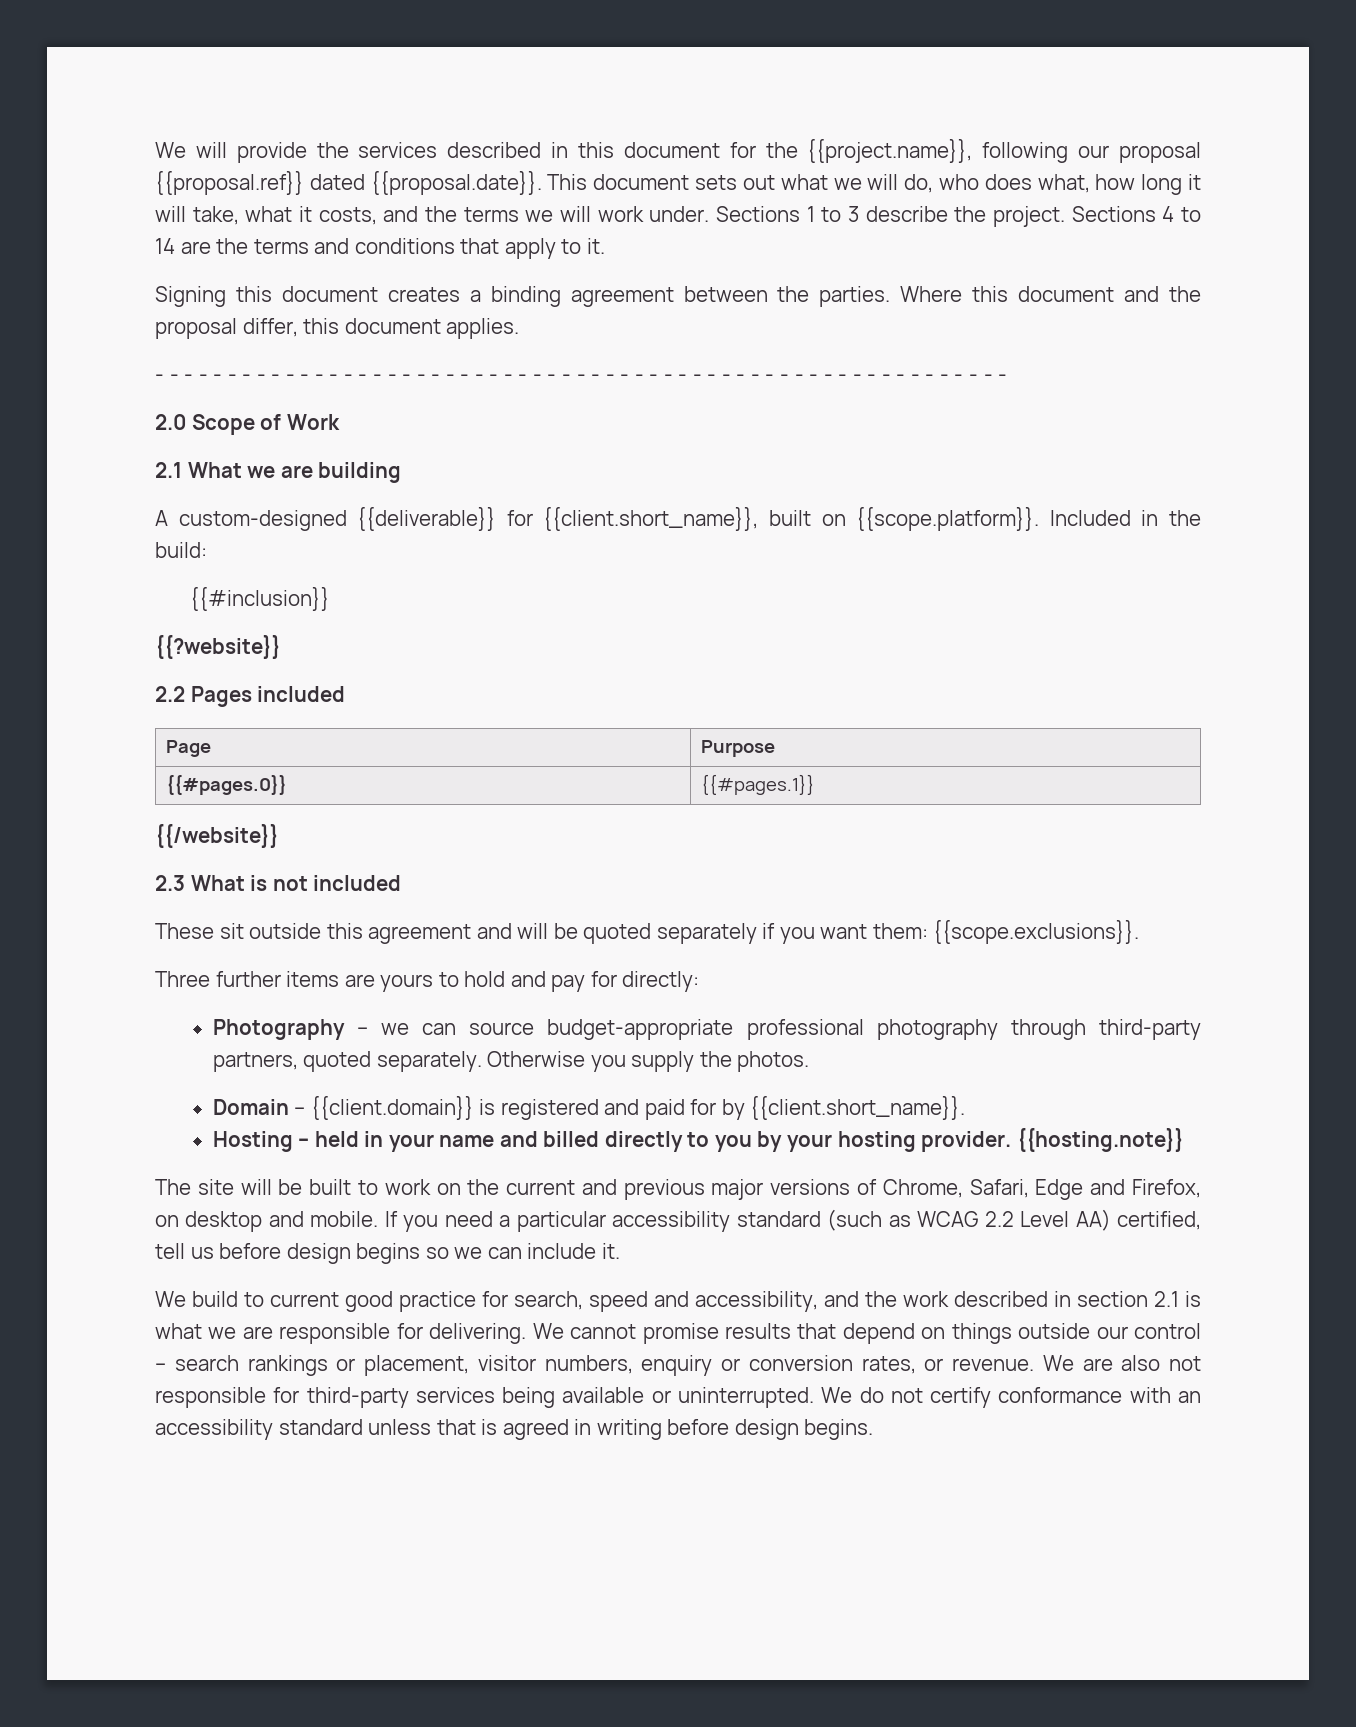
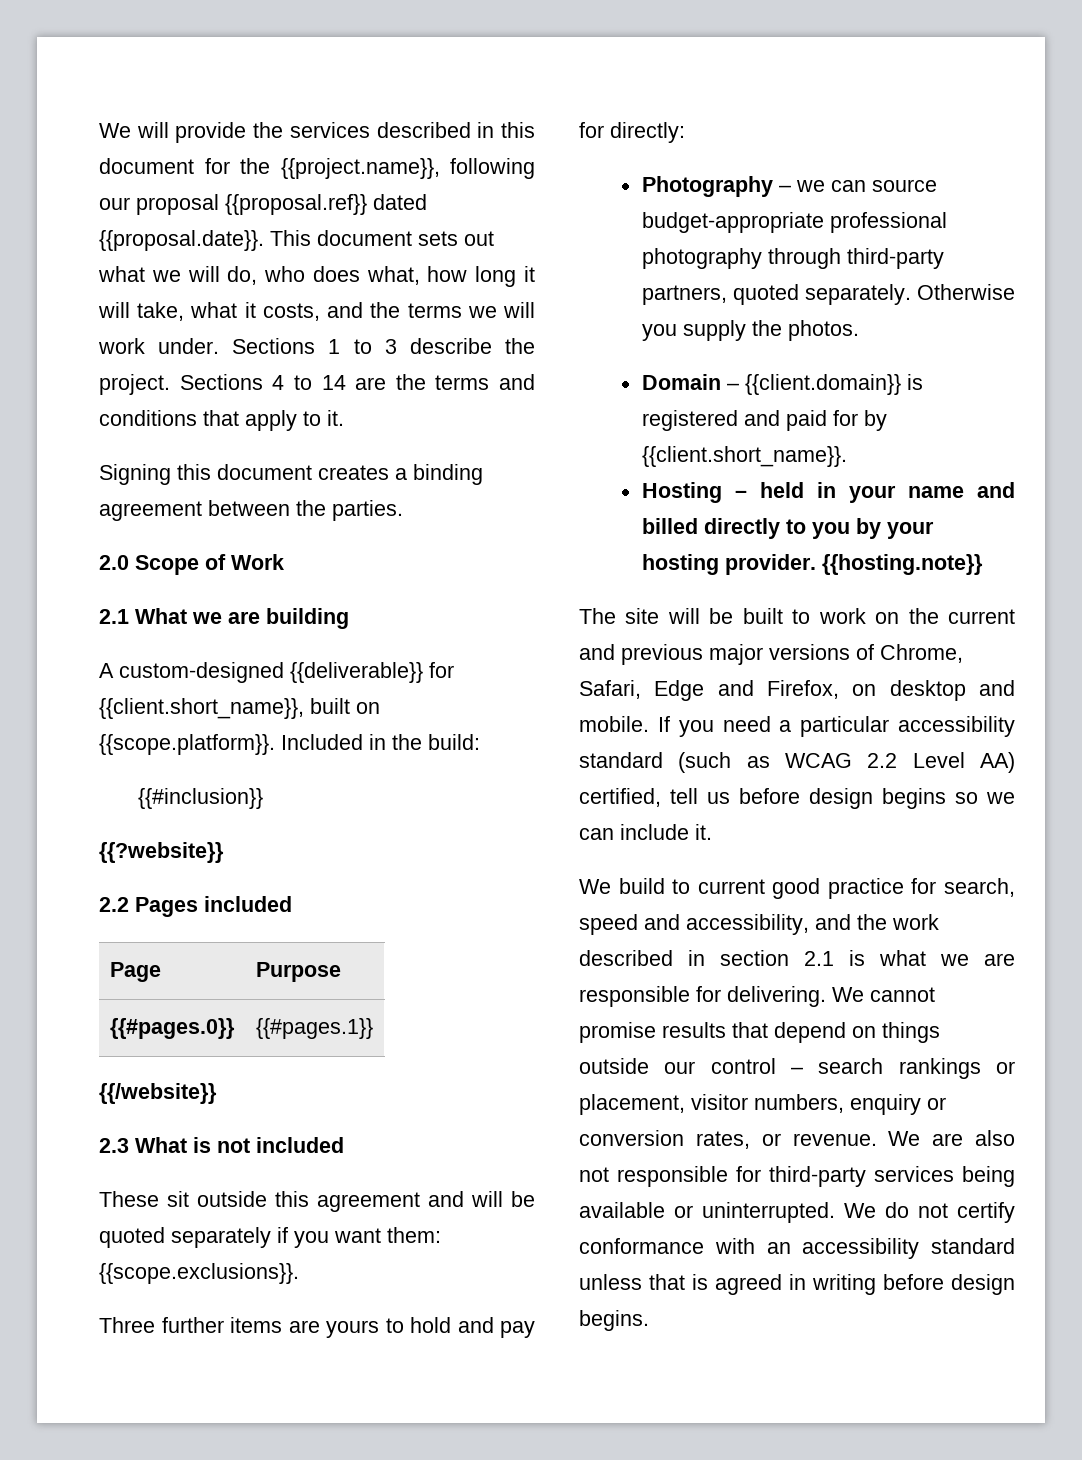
[900,286,1202,302] [155,318,520,339] [155,374,1008,382] Where this document and the proposal differ, this document applies. // - - - - - - - - - - - - - - - - - - - - - - - - - - - - - - - - - - - - - - - - - - - - - - - - - - - - - - - - - - - -> (403, 510) none

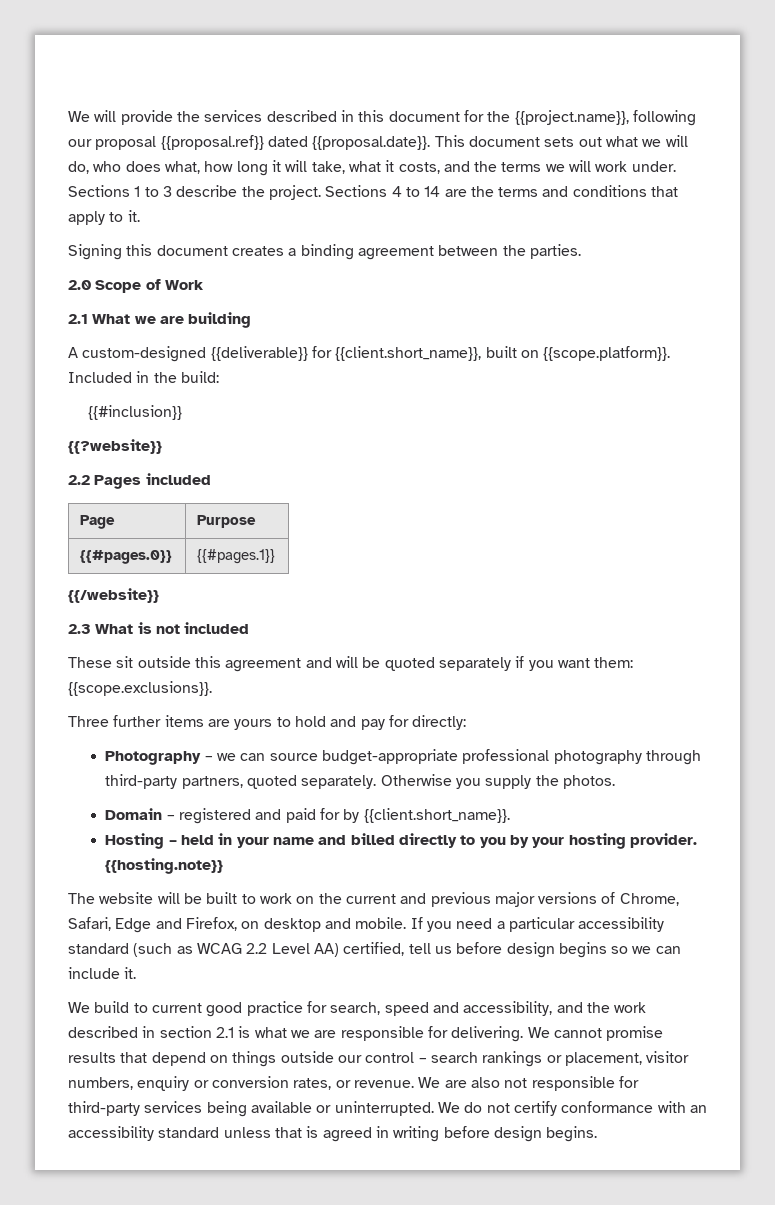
[744,374,923,395] {{client.domain}} is -> (175, 817) none
[625,608,660,624] site -> [99,892,154,904] website

